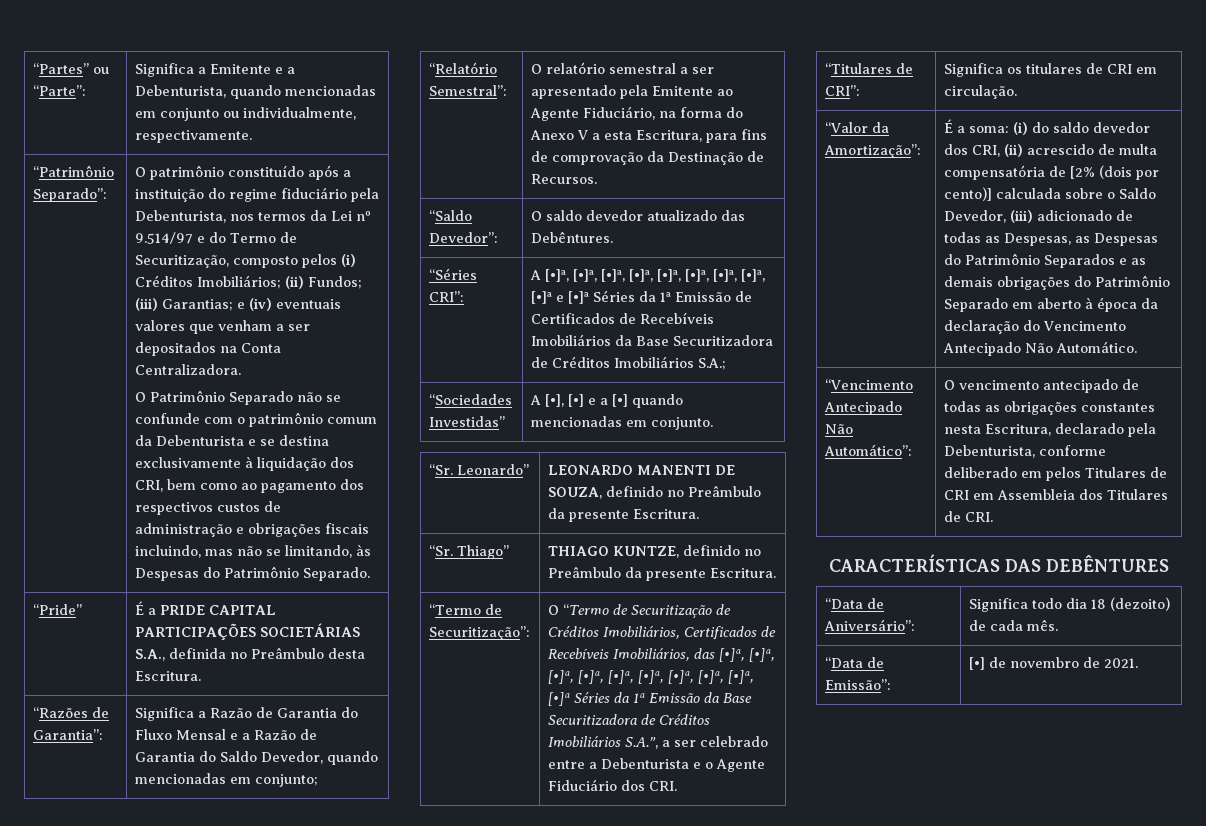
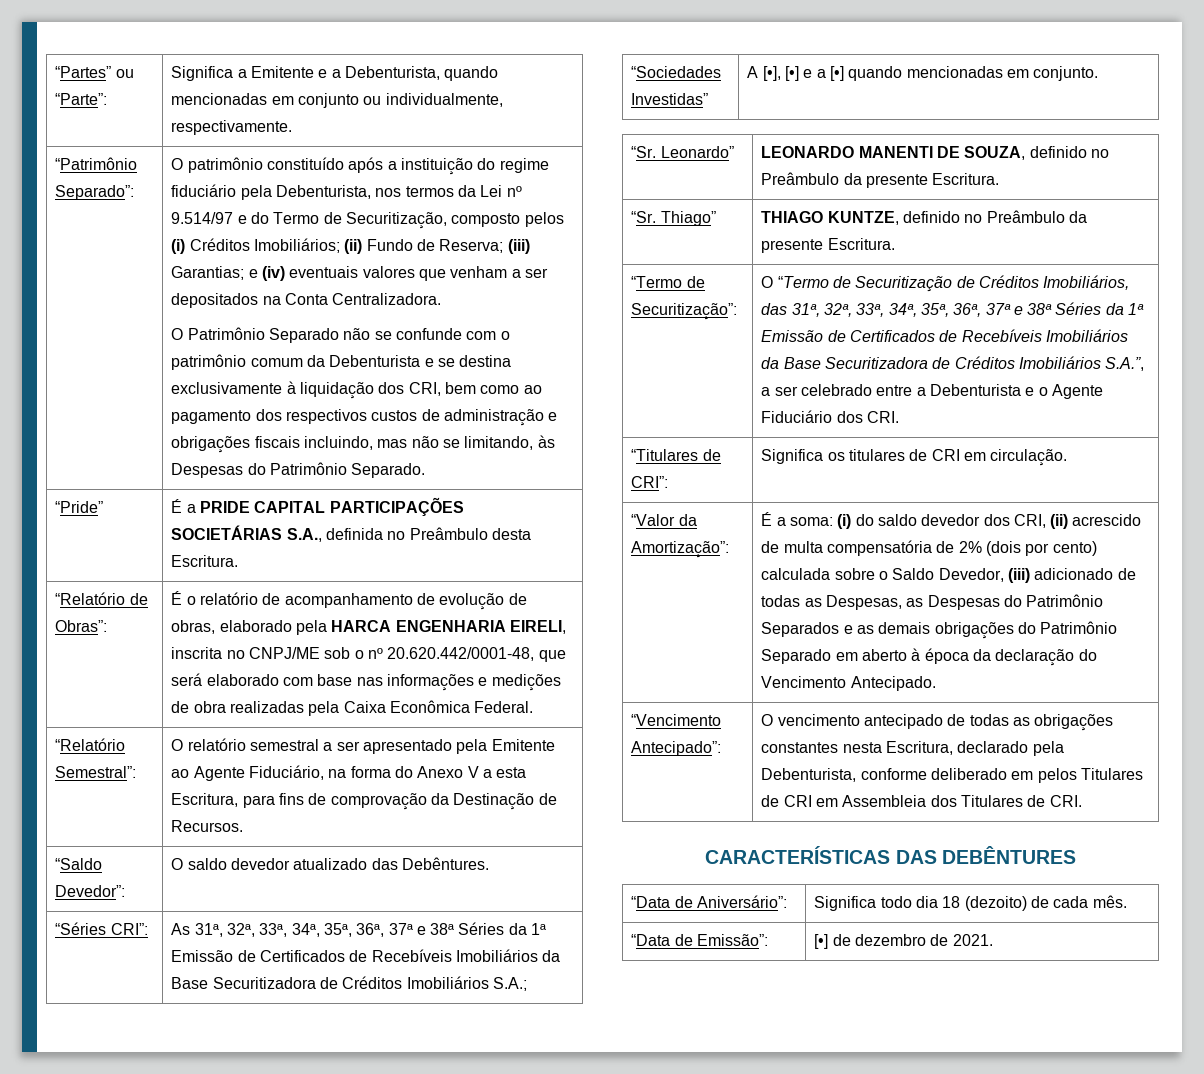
[307,276,362,289] Fundos; -> [366,239,504,253] Fundo de Reserva;
[32,707,109,718] [32,729,103,740] [134,707,358,721] [134,729,317,740] [134,751,378,765] [134,773,318,787] “Razões de Garantia”: | Significa a Razão de Garantia do Fluxo Mensal e a Razão de Garantia do Saldo Devedor, quando mencionadas em conjunto; -> [55,592,148,605] [55,620,108,632] [171,591,527,610] [171,620,566,635] [171,647,566,662] [171,673,561,691] [171,700,534,716] “Relatório de Obras”: | É o relatório de acompanhamento de evolução de obras, elaborado pela HARCA ENGENHARIA EIRELI, inscrita no CNPJ/ME sob o nº 20.620.442/0001-48, que será elaborado com base nas informações e medições de obra realizadas pela Caixa Econômica Federal.
[529,269,765,282] [530,291,589,304] A [•]ª, [•]ª, [•]ª, [•]ª, [•]ª, [•]ª, [•]ª, [•]ª, [•]ª e [•]ª -> [171,923,455,937] As 31ª, 32ª, 33ª, 34ª, 35ª, 36ª, 37ª e 38ª
[683,626,776,640] [547,648,775,662] [547,670,754,684] [547,692,700,706] Certificados de Recebíveis Imobiliários, das [•]ª, [•]ª, [•]ª, [•]ª, [•]ª, [•]ª, [•]ª, [•]ª, [•]ª, [•]ª Séries da 1ª Emissão -> [761,302,1145,317] [761,329,1128,342] das 31ª, 32ª, 33ª, 34ª, 35ª, 36ª, 37ª e 38ª Séries da 1ª Emissão de Certificados de Recebíveis Imobiliários
[1069,166,1095,179] [2% -> [958,541,982,553] 2%
[943,187,992,201] cento)] -> [1052,541,1097,556] cento)
[942,341,1137,356] [824,379,913,390] [823,401,902,415] [824,424,853,434] [823,444,912,456] Antecipado Não Automático. // “Vencimento Antecipado Não Automático”: -> [850,676,936,691] [631,714,722,726] [631,741,722,756] Antecipado. // “Vencimento Antecipado”:
[1009,657,1079,668] novembro -> [854,934,926,946] dezembro

